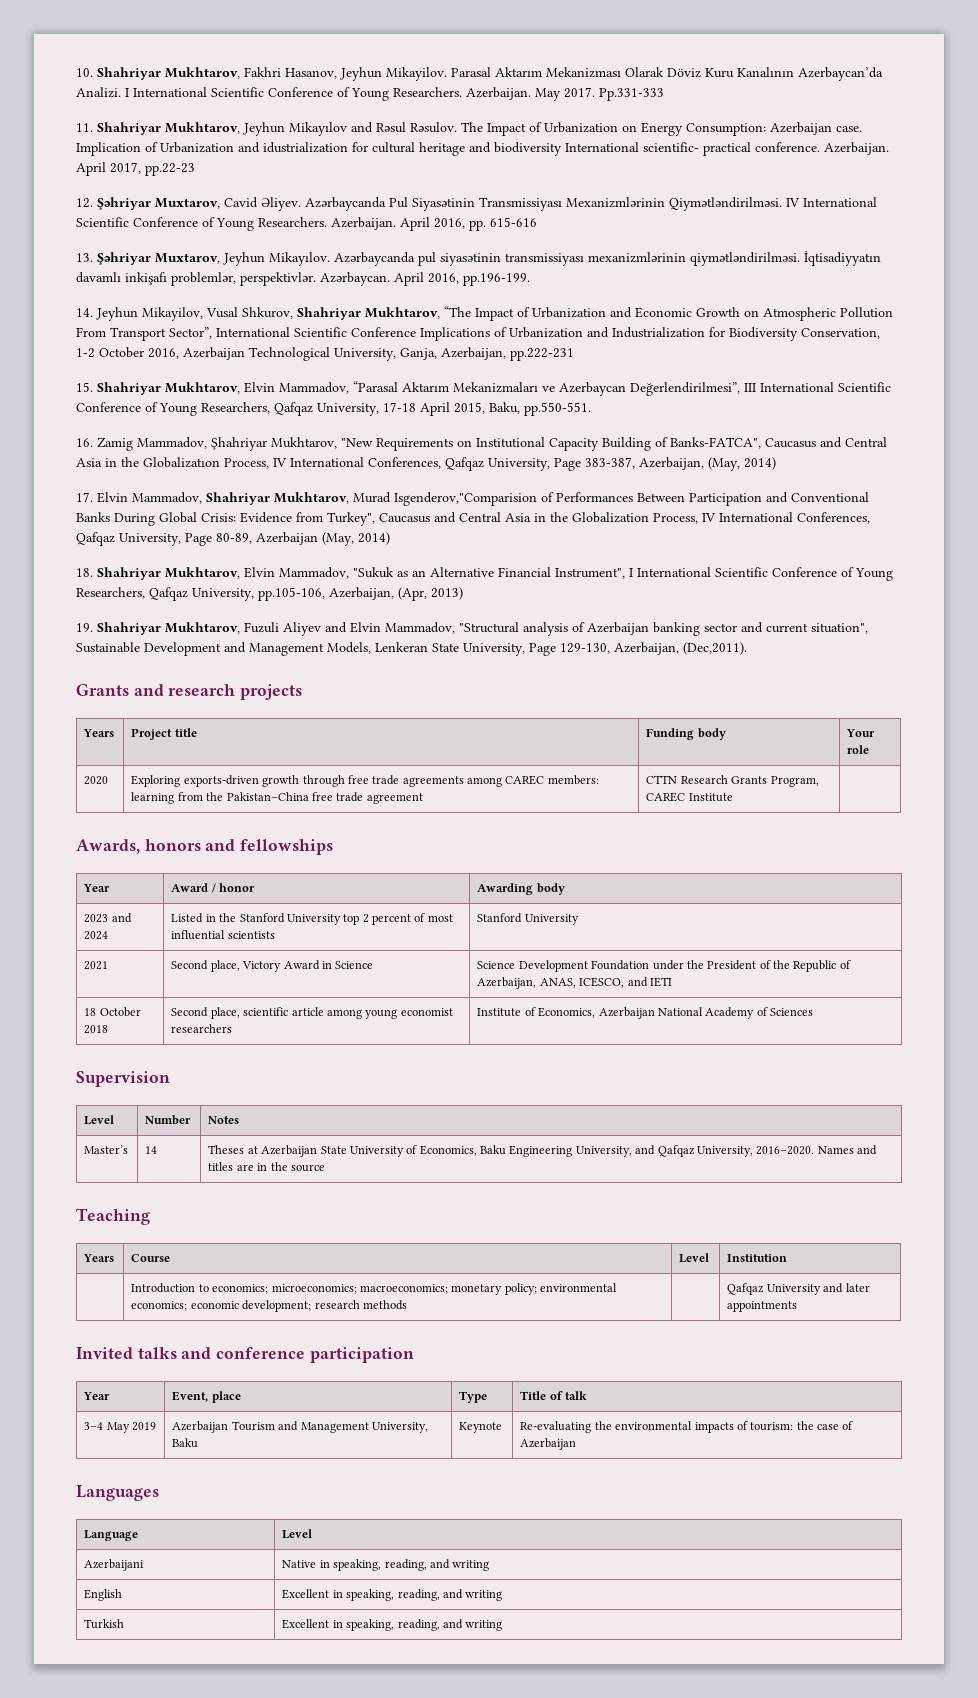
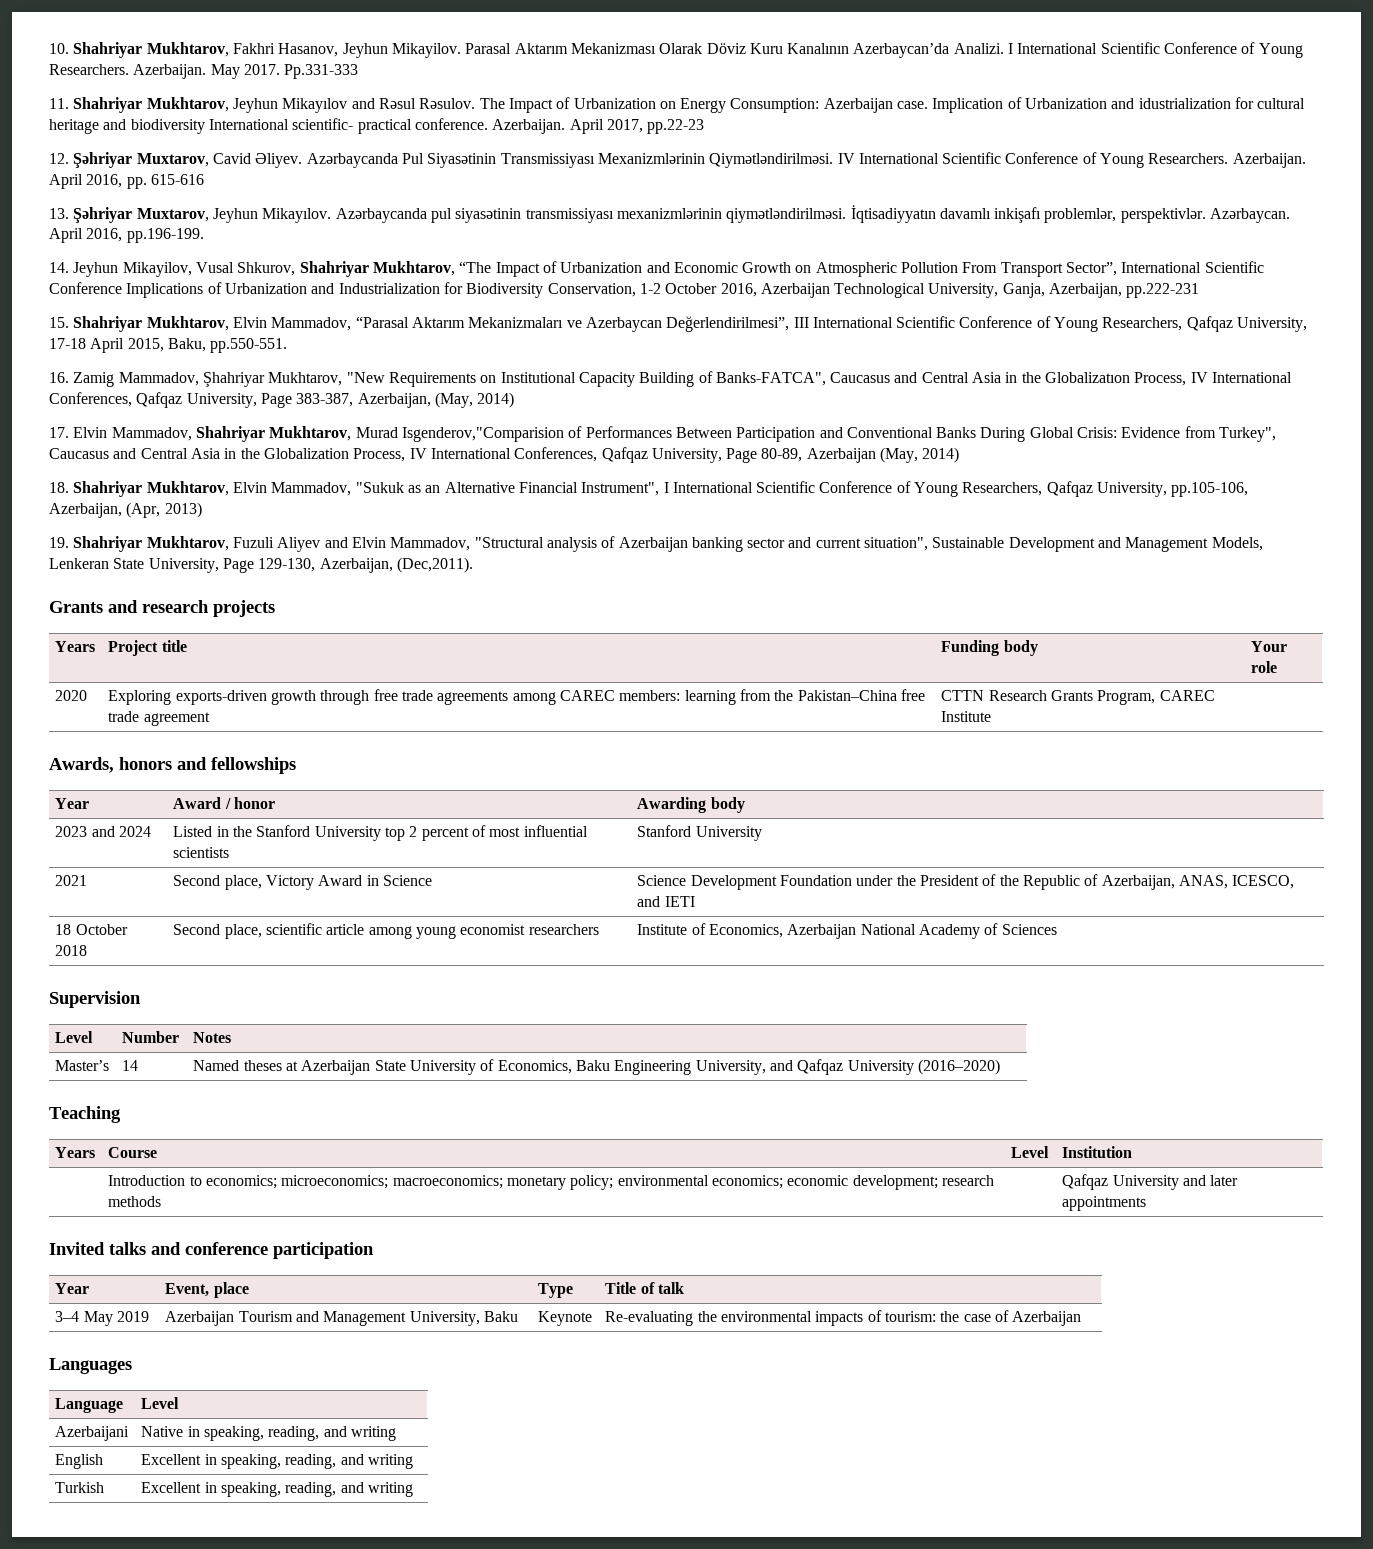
[208,1145,245,1154] Theses -> [193,1060,282,1071] Named theses
[696,1145,878,1157] [208,1162,325,1172] University, 2016–2020. Names and titles are in the source -> [847,1059,1000,1075] University (2016–2020)

